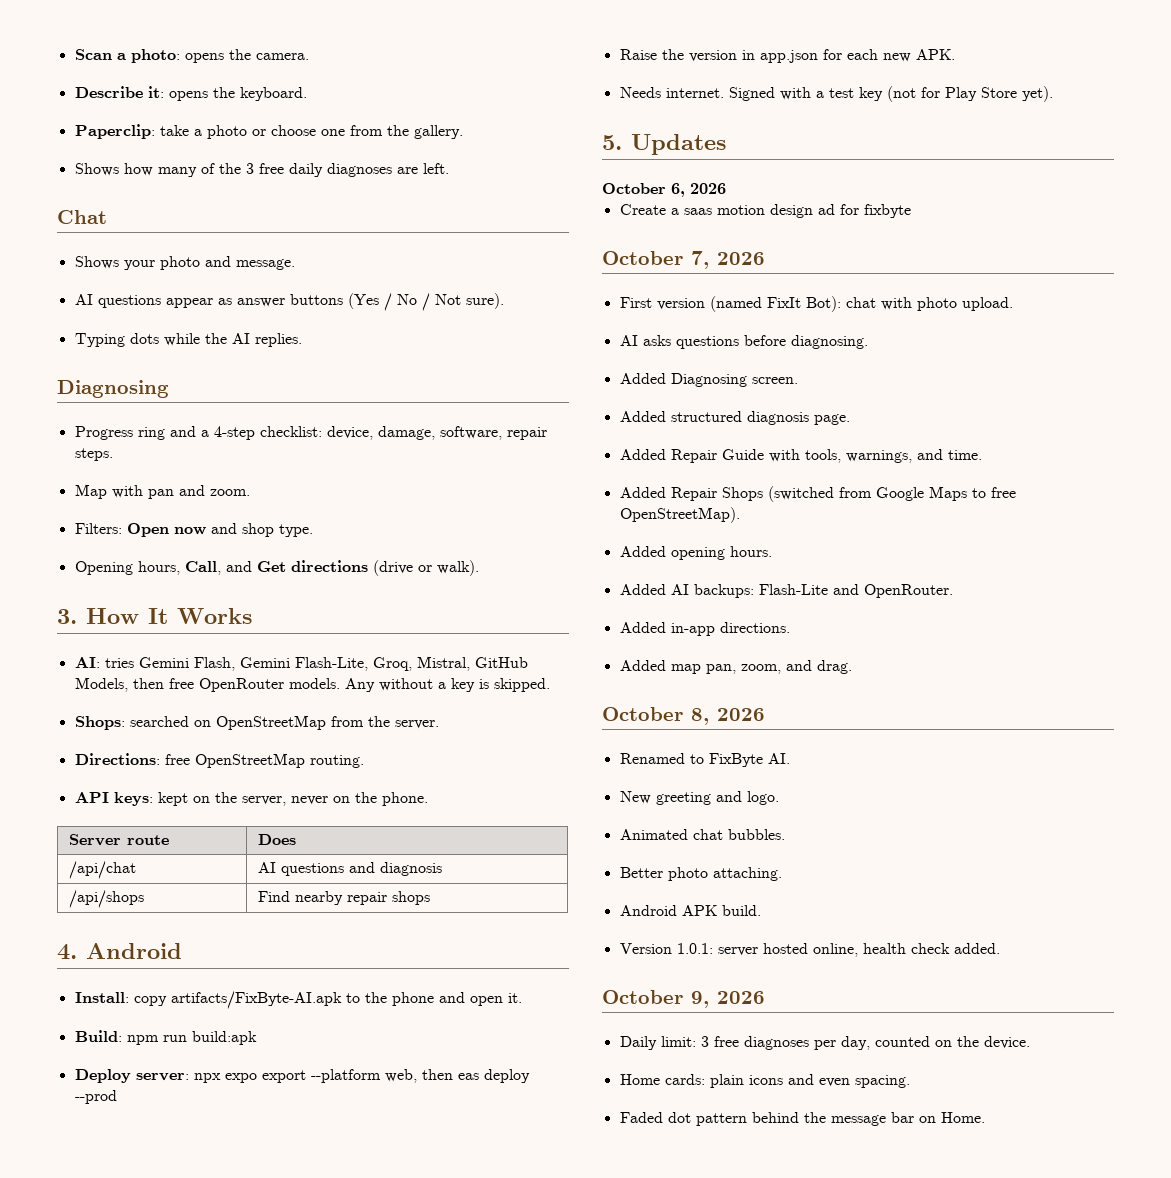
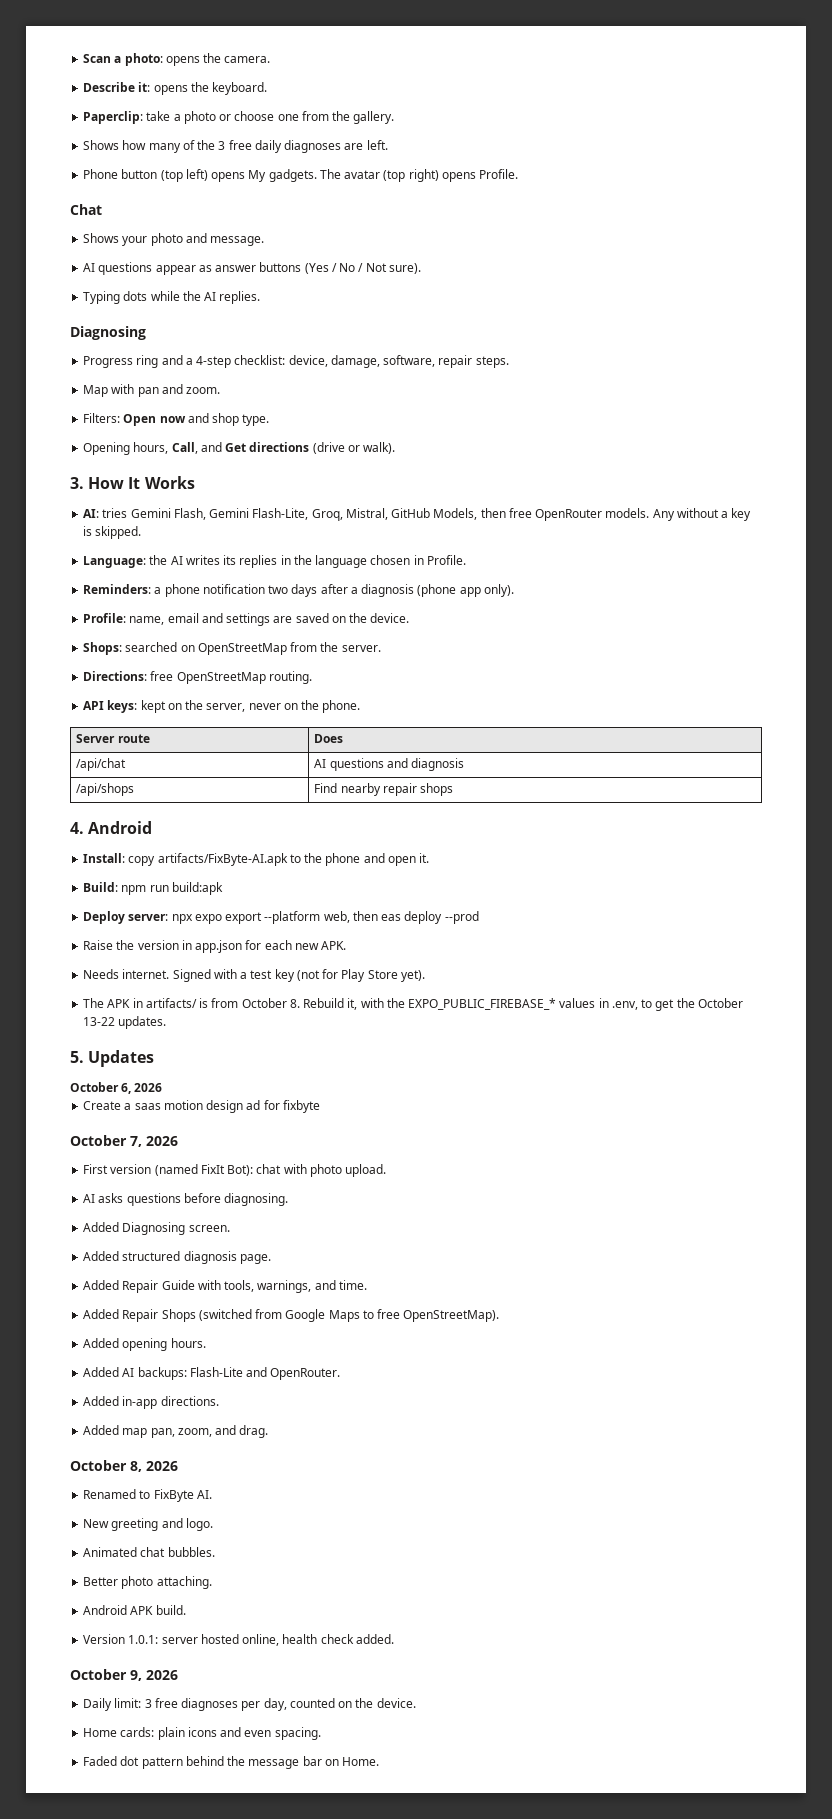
(449, 168) none -> [83,169,519,182] // Phone button (top left) opens My gadgets. The avatar (top right) opens Profile.
(550, 685) none -> [83,555,466,568] [83,584,514,597] [83,613,410,626] // Language: the AI writes its replies in the language chosen in Profile. // Reminders: a phone notification two days after a diagnosis (phone app only). // Profile: name, email and settings are saved on the device.
(1053, 94) none -> [83,998,743,1011] [83,1016,167,1029] // The APK in artifacts/ is from October 8. Rebuild it, with the EXPO_PUBLIC_FIREBASE_* values in .env, to get the October 13-22 updates.

